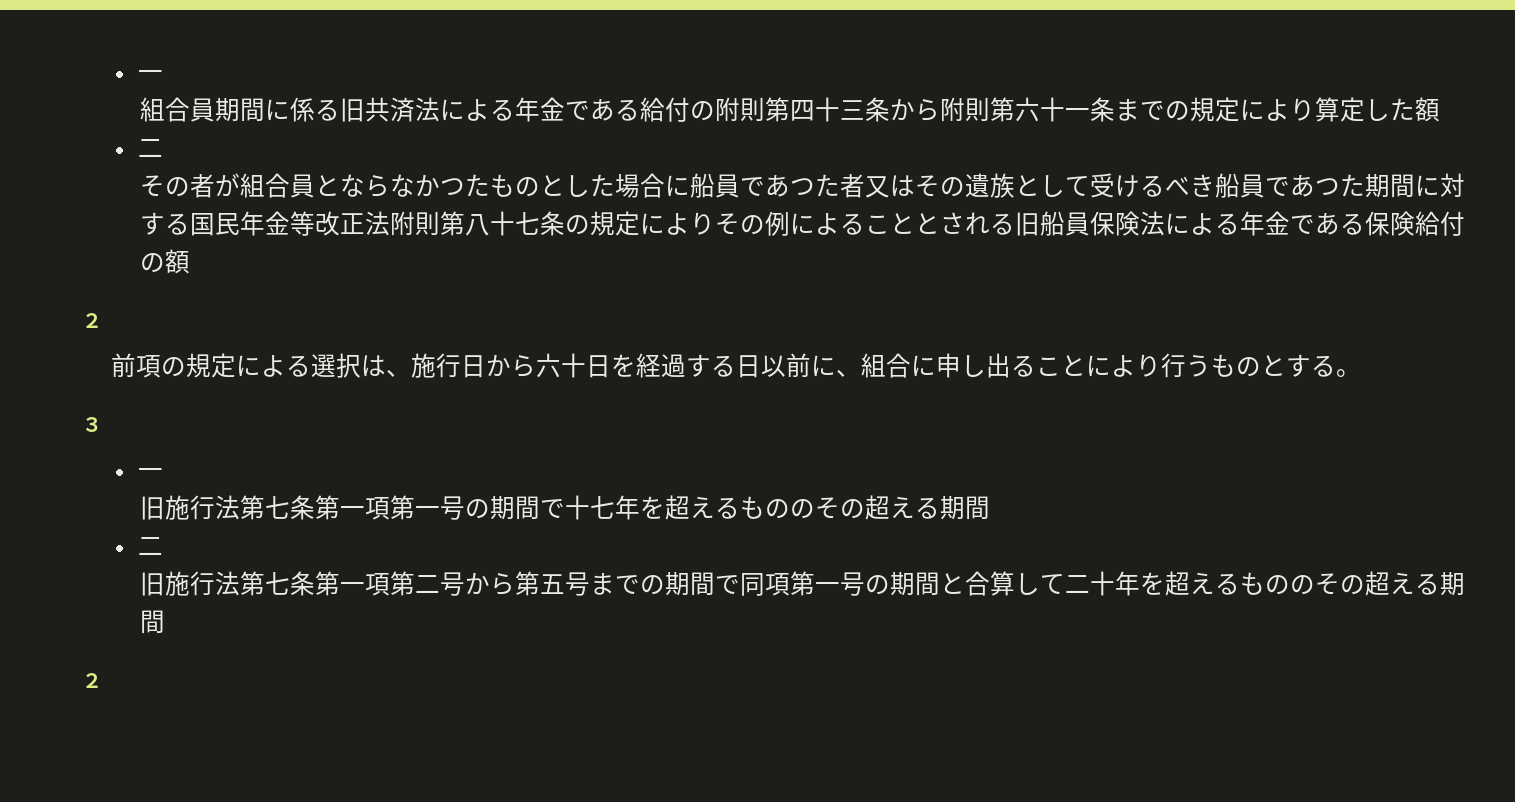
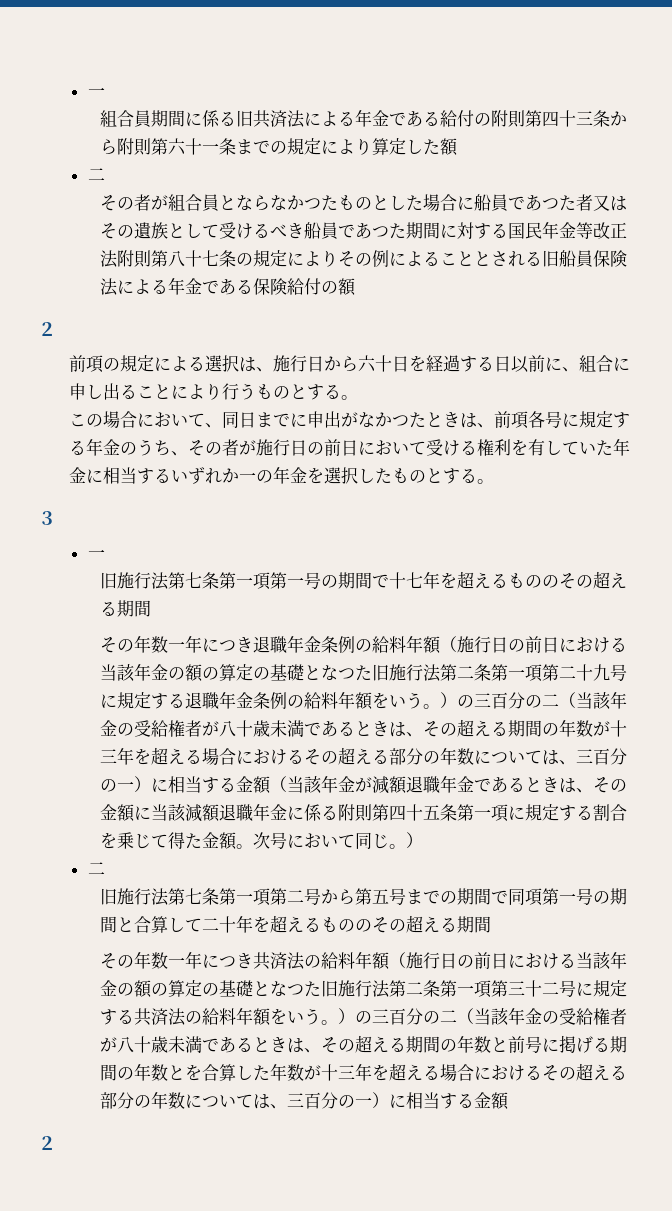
(1361, 373) none -> [68,411,630,429] [68,438,630,456] [68,466,494,484] // この場合において、同日までに申出がなかつたときは、前項各号に規定する年金のうち、その者が施行日の前日において受ける権利を有していた年金に相当するいずれか一の年金を選択したものとする。
(990, 508) none -> [99,635,627,654] [99,663,627,682] [99,691,627,710] [99,719,627,737] [99,747,627,765] [99,775,627,794] [99,803,627,822] [99,832,423,850] // その年数一年につき退職年金条例の給料年額（施行日の前日における当該年金の額の算定の基礎となつた旧施行法第二条第一項第二十九号に規定する退職年金条例の給料年額をいう。）の三百分の二（当該年金の受給権者が八十歳未満であるときは、その超える期間の年数が十三年を超える場合におけるその超える部分の年数については、三百分の一）に相当する金額（当該年金が減額退職年金であるときは、その金額に当該減額退職年金に係る附則第四十五条第一項に規定する割合を乗じて得た金額。次号において同じ。）
(165, 622) none -> [99,951,627,970] [99,980,627,998] [99,1007,627,1026] [99,1035,627,1053] [99,1063,627,1081] [99,1091,509,1110] // その年数一年につき共済法の給料年額（施行日の前日における当該年金の額の算定の基礎となつた旧施行法第二条第一項第三十二号に規定する共済法の給料年額をいう。）の三百分の二（当該年金の受給権者が八十歳未満であるときは、その超える期間の年数と前号に掲げる期間の年数とを合算した年数が十三年を超える場合におけるその超える部分の年数については、三百分の一）に相当する金額

